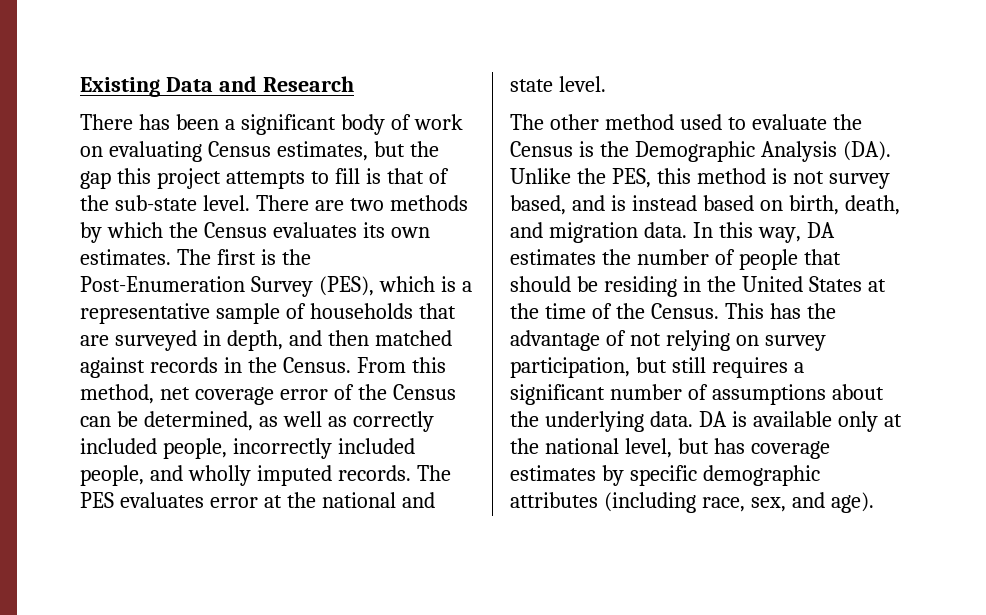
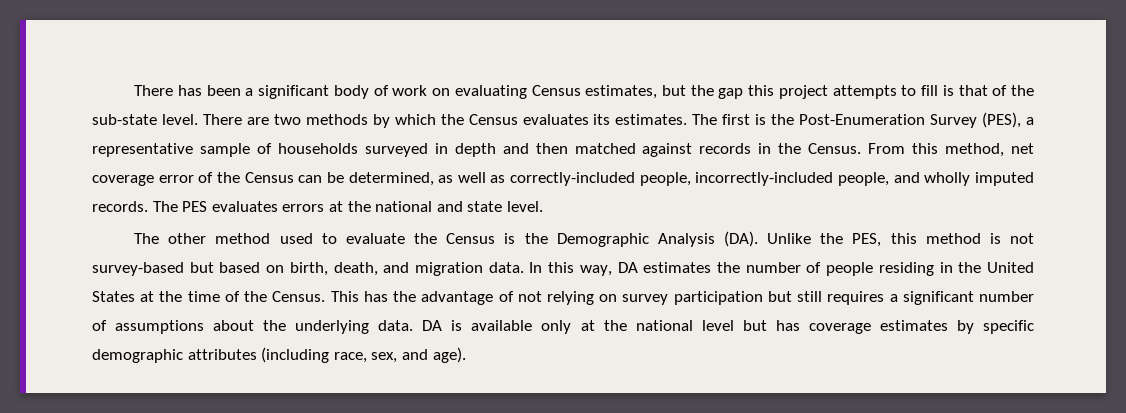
[80,76,354,97] Existing Data and Research // -> (134, 90) none
[390,227,430,238] own -> (611, 119) none
[378,276,456,292] which is -> (1022, 120) none
[418,303,456,319] [80,335,109,346] that are -> (358, 148) none
[226,330,283,351] depth, -> [454,143,496,157] depth
[352,411,434,432] [80,438,415,459] correctly included people, incorrectly included -> [510,172,834,186] correctly-included people, incorrectly-included
[209,497,258,508] error -> [282,204,325,212] errors
[828,173,890,189] [510,195,697,215] survey based, and is instead -> [92,262,214,276] survey-based but
[803,249,841,265] [510,276,598,292] that should be -> (874, 269) none
[510,357,630,378] participation, -> [673,291,763,305] participation
[624,438,672,458] level, -> [701,320,734,331] level

